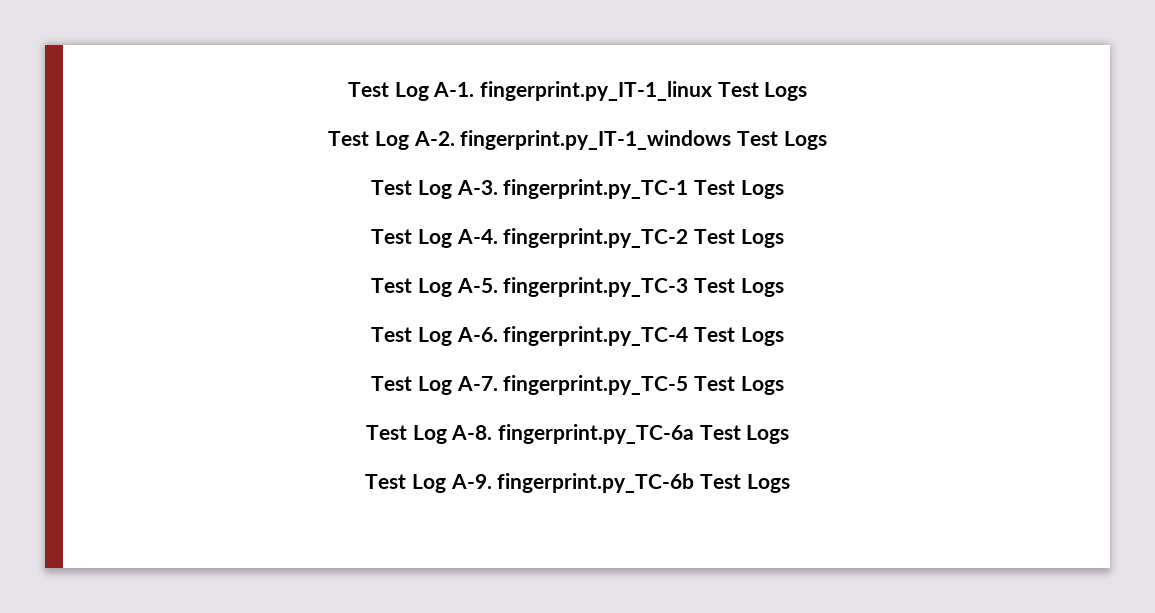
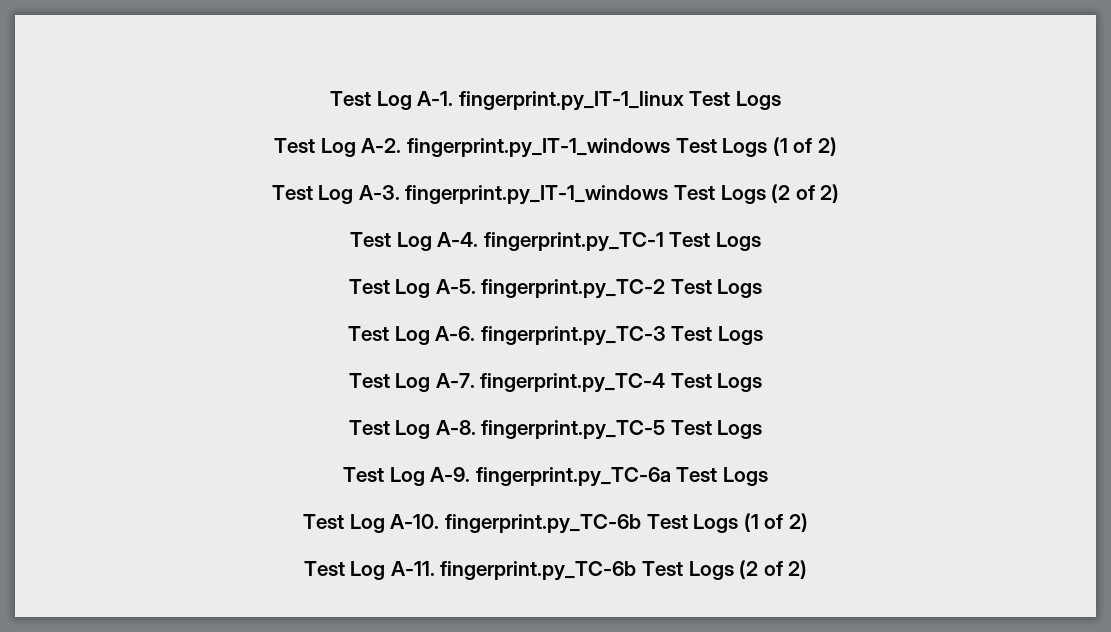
(827, 140) none -> [772,137,837,156] (1 of 2)
(498, 187) none -> [405,184,840,205] [350,232,479,251] fingerprint.py_IT-1_windows Test Logs (2 of 2) // Test Log A-4.
[456,229,498,244] A-4. -> [435,279,476,294] A-5.
[456,278,498,293] A-5. -> [435,326,476,341] A-6.
[456,327,498,342] A-6. -> [435,373,475,388] A-7.
[456,376,498,391] A-7. -> [435,420,476,435] A-8.
[451,425,493,440] A-8. -> [430,467,471,482] A-9.
[450,473,790,493] A-9. fingerprint.py_TC-6b Test Logs -> [390,513,808,534] [303,560,808,581] A-10. fingerprint.py_TC-6b Test Logs (1 of 2) // Test Log A-11. fingerprint.py_TC-6b Test Logs (2 of 2)

